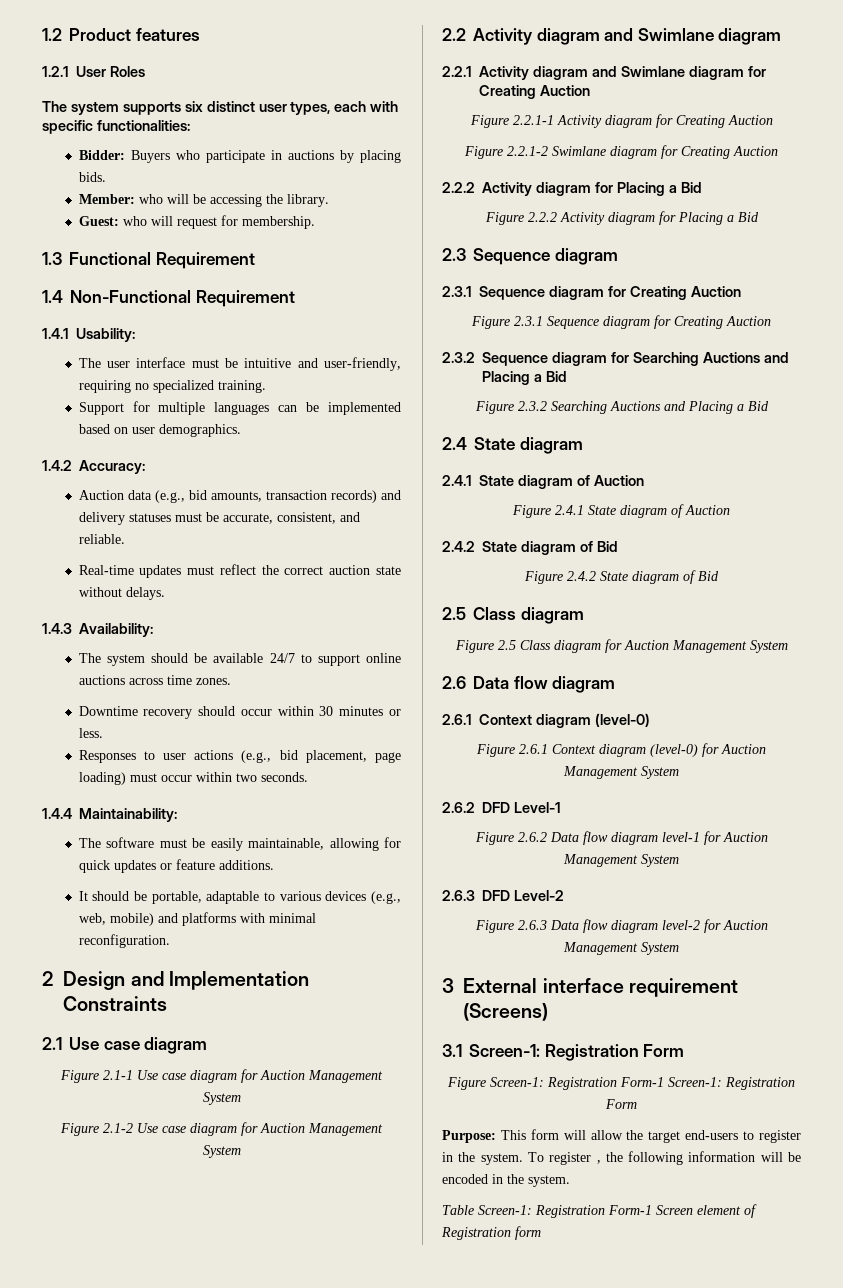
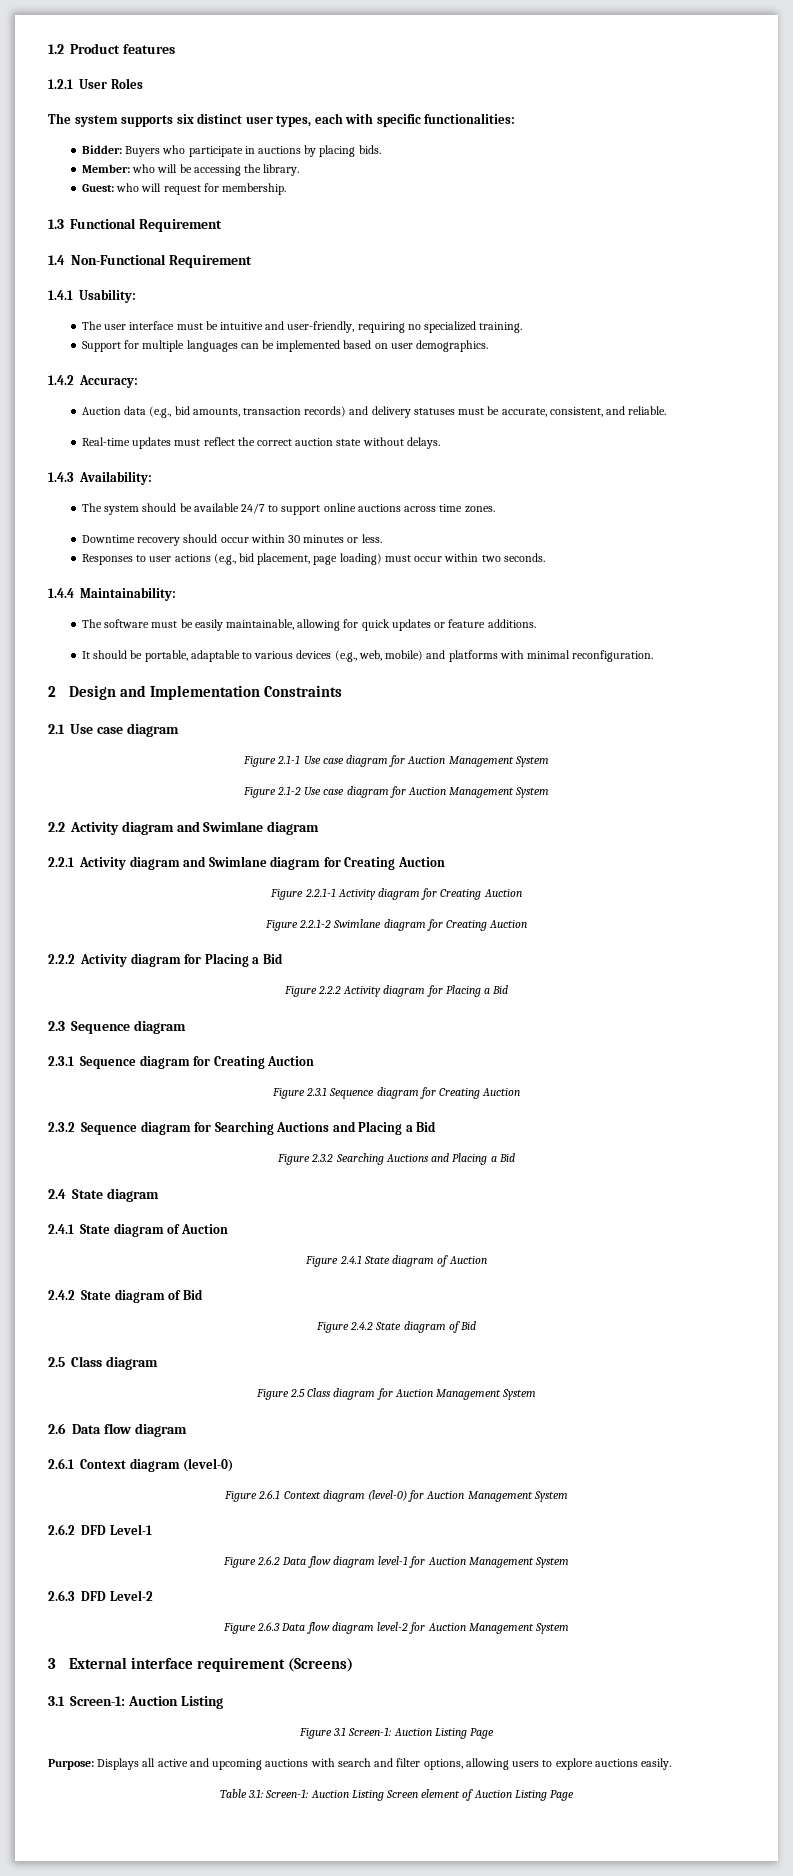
[544,1044,685,1061] [447,1077,795,1090] [605,1099,637,1109] [442,1129,801,1143] [442,1151,801,1165] [442,1174,570,1187] [442,1204,757,1218] [441,1226,541,1240] Registration Form // Figure Screen-1: Registration Form-1 Screen-1: Registration Form // Purpose: This form will allow the target end-users to register in the system. To register , the following information will be encoded in the system. // Table Screen-1: Registration Form-1 Screen element of Registration form -> [127,1696,223,1709] [298,1727,495,1739] [48,1758,672,1770] [219,1789,575,1801] Auction Listing // Figure 3.1 Screen-1: Auction Listing Page // Purpose: Displays all active and upcoming auctions with search and filter options, allowing users to explore auctions easily. // Table 3.1: Screen-1: Auction Listing Screen element of Auction Listing Page

